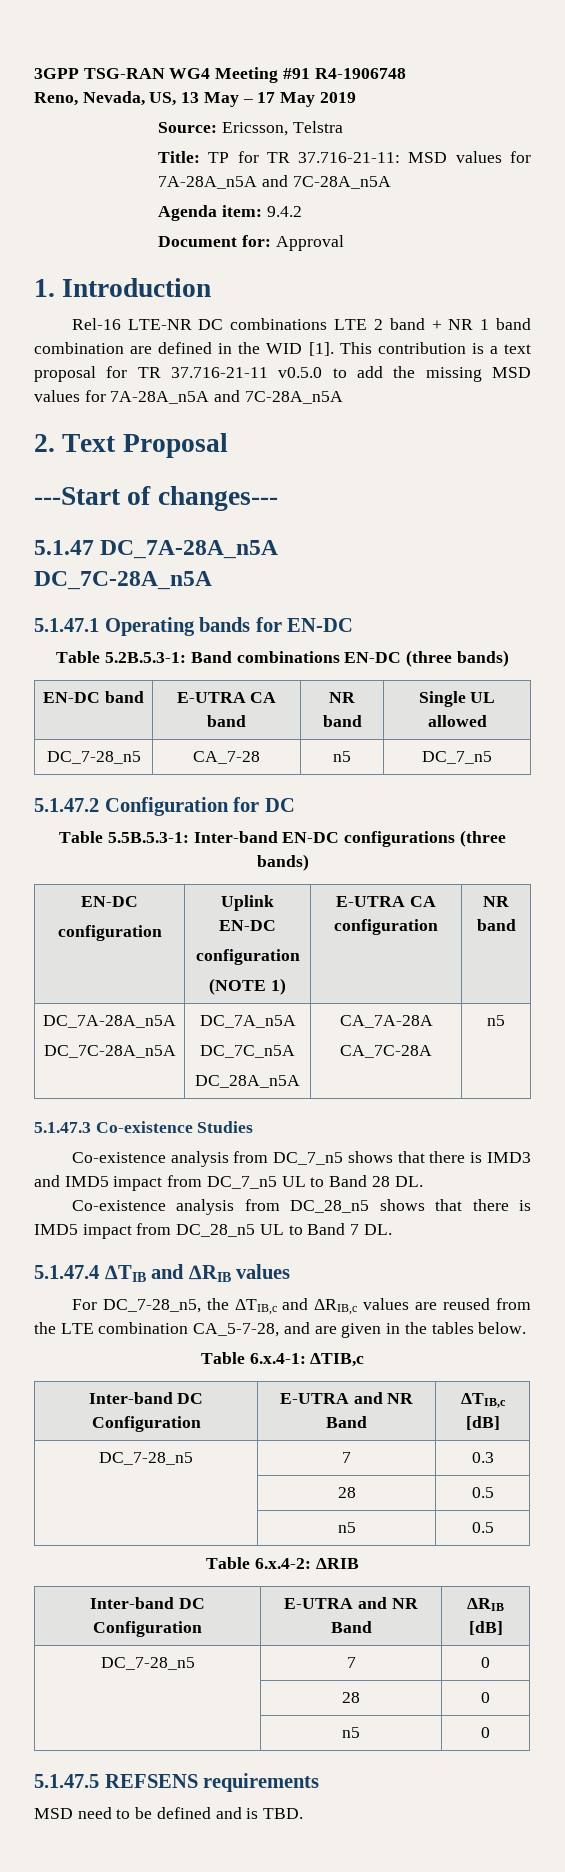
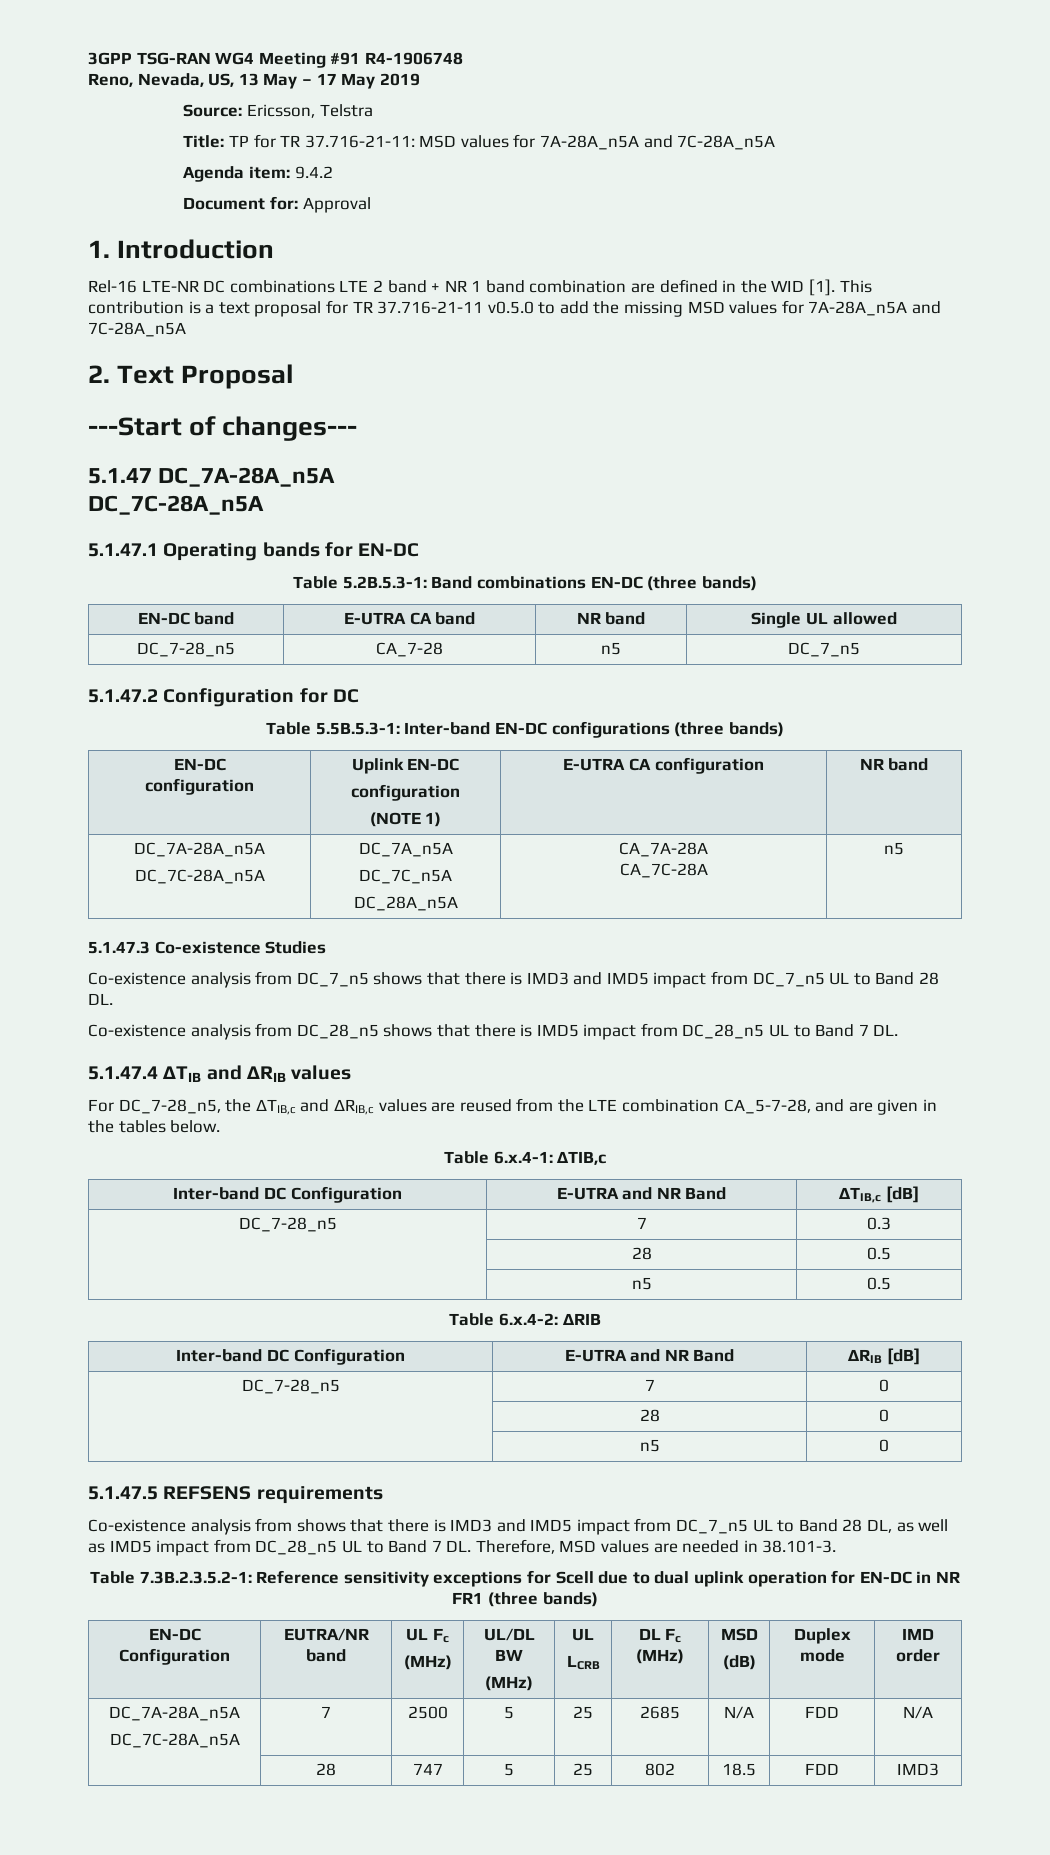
[34,1807,304,1819] MSD need to be defined and is TBD. -> [88,1518,949,1535] [88,1539,837,1556] [90,1570,960,1587] [452,1592,598,1607] [148,1628,201,1641] [119,1648,230,1665] [283,1628,369,1641] [306,1649,346,1662] [406,1628,449,1643] [403,1655,452,1670] [483,1628,535,1641] [495,1649,523,1661] [485,1676,533,1691] [572,1628,594,1641] [566,1655,600,1670] [638,1628,682,1643] [636,1649,684,1664] [720,1628,758,1641] [722,1655,756,1670] [793,1628,851,1644] [799,1649,845,1662] [902,1628,934,1640] [896,1649,940,1662] [109,1706,240,1721] [109,1733,240,1748] [321,1706,331,1718] [407,1706,448,1719] [504,1706,514,1719] [573,1706,593,1719] [640,1706,680,1719] [724,1706,754,1719] [805,1706,839,1718] [903,1706,933,1719] [316,1763,336,1776] [412,1763,443,1775] [504,1763,514,1776] [573,1763,593,1776] [645,1763,675,1776] [722,1763,756,1776] [805,1763,839,1775] [897,1763,939,1776] Co-existence analysis from shows that there is IMD3 and IMD5 impact from DC_7_n5 UL to Band 28 DL, as well as IMD5 impact from DC_28_n5 UL to Band 7 DL. Therefore, MSD values are needed in 38.101-3. // Table 7.3B.2.3.5.2-1: Reference sensitivity exceptions for Scell due to dual uplink operation for EN-DC in NR FR1 (three bands) // EN-DC Configuration | EUTRA/NR band | UL Fc // (MHz) | UL/DL BW // (MHz) | UL // LCRB | DL Fc (MHz) | MSD // (dB) | Duplex mode | IMD order // DC_7A-28A_n5A // DC_7C-28A_n5A | 7 | 2500 | 5 | 25 | 2685 | N/A | FDD | N/A // | 28 | 747 | 5 | 25 | 802 | 18.5 | FDD | IMD3

